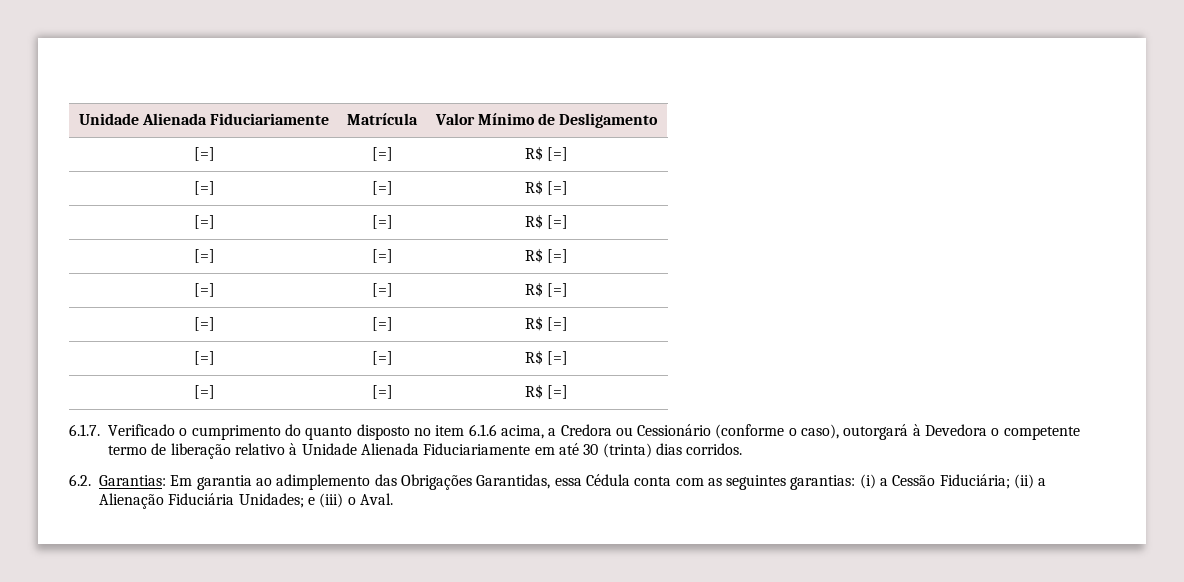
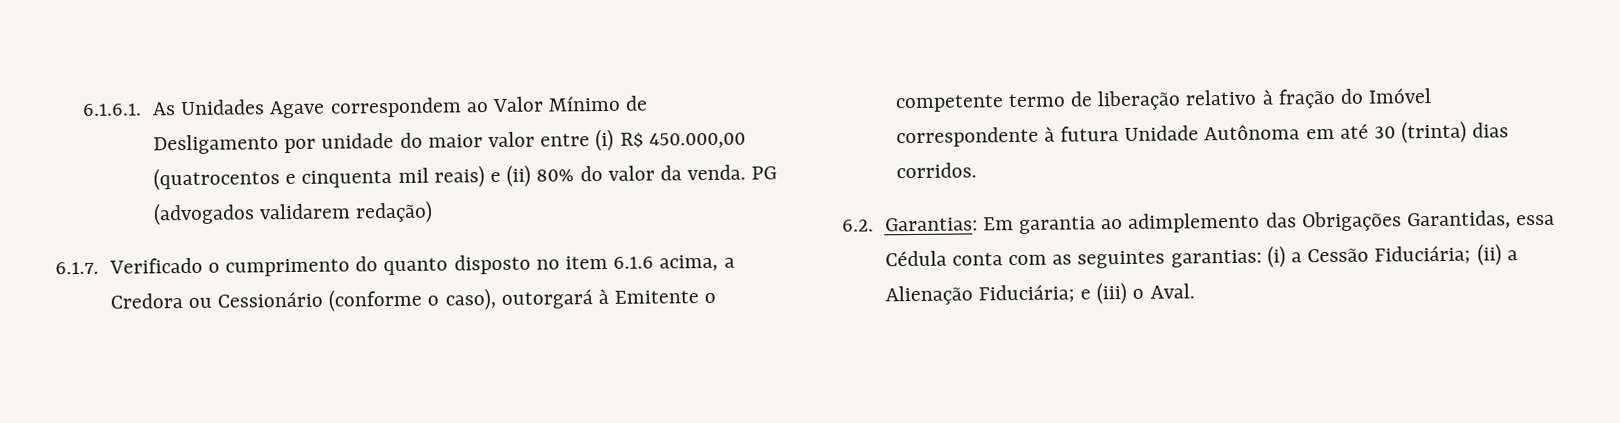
[78,113,330,125] [347,113,418,125] [434,113,659,128] [193,147,215,161] [371,147,393,161] [524,146,569,161] [193,181,215,195] [371,181,393,195] [524,180,569,195] [193,215,215,229] [371,215,393,229] [524,214,569,229] [193,249,215,263] [371,249,393,263] [524,248,569,263] [193,283,215,297] [371,283,393,297] [524,282,569,297] [193,317,215,331] [371,317,393,331] [524,316,569,331] [193,351,215,365] [371,351,393,365] [524,350,569,365] [193,385,215,399] [371,385,393,399] [524,384,569,399] Unidade Alienada Fiduciariamente | Matrícula | Valor Mínimo de Desligamento // [=] | [=] | R$ [=] // [=] | [=] | R$ [=] // [=] | [=] | R$ [=] // [=] | [=] | R$ [=] // [=] | [=] | R$ [=] // [=] | [=] | R$ [=] // [=] | [=] | R$ [=] // [=] | [=] | R$ [=] -> [82,95,649,119] [152,128,746,155] [152,164,778,191] [152,200,434,226] 6.1.6.1. As Unidades Agave correspondem ao Valor Mínimo de Desligamento por unidade do maior valor entre (i) R$ 450.000,00 (quatrocentos e cinquenta mil reais) e (ii) 80% do valor da venda. PG (advogados validarem redação)
[925,424,988,436] Devedora -> [614,290,700,304] Emitente
[301,443,531,455] Unidade Alienada Fiduciariamente -> [1277,88,1432,109] [895,124,1301,148] fração do Imóvel correspondente à futura Unidade Autônoma
[168,493,304,508] Fiduciária Unidades; -> [977,284,1075,304] Fiduciária;

